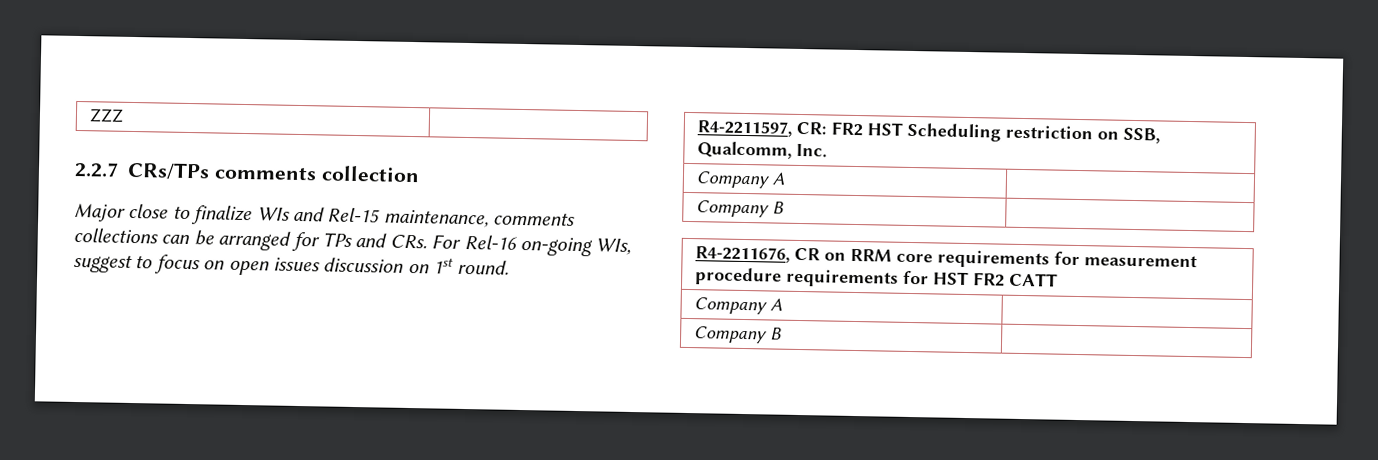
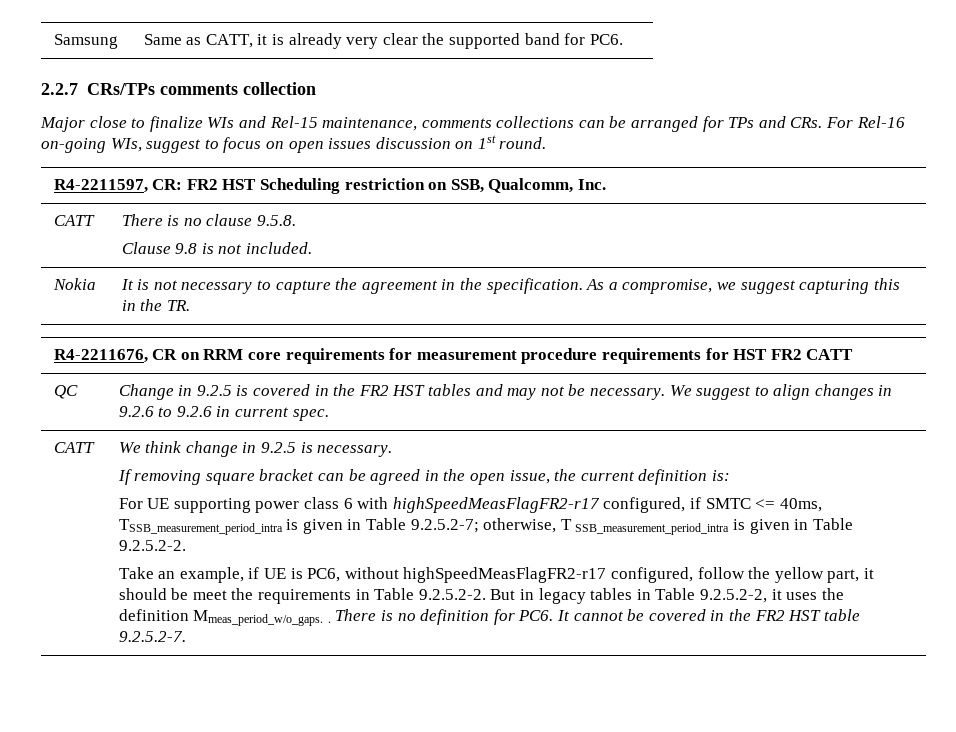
[89,108,125,123] ZZZ | -> [53,34,118,49] [143,33,623,49] Samsung | Same as CATT, it is already very clear the supported band for PC6.
[696,171,787,189] [696,200,785,218] Company A | // Company B | -> [53,215,95,226] [121,214,297,226] [121,242,313,254] [52,278,96,290] [120,278,900,294] [121,299,190,311] CATT | There is no clause 9.5.8. // Clause 9.8 is not included. // Nokia | It is not necessary to capture the agreement in the specification. As a compromise, we suggest capturing this in the TR.
[694,297,784,315] [693,326,783,344] Company A | // Company B | -> [53,385,78,399] [118,384,893,400] [118,406,329,421] [53,442,95,453] [118,441,393,457] [117,469,730,485] [118,497,822,513] [118,518,853,535] [118,540,186,551] [118,567,874,583] [118,588,844,604] [118,609,331,626] [335,609,860,625] [118,631,186,642] QC | Change in 9.2.5 is covered in the FR2 HST tables and may not be necessary. We suggest to align changes in 9.2.6 to 9.2.6 in current spec. // CATT | We think change in 9.2.5 is necessary. // If removing square bracket can be agreed in the open issue, the current definition is: // For UE supporting power class 6 with highSpeedMeasFlagFR2-r17 configured, if SMTC <= 40ms, TSSB_measurement_period_intra is given in Table 9.2.5.2-7; otherwise, T SSB_measurement_period_intra is given in Table 9.2.5.2-2. // Take an example, if UE is PC6, without highSpeedMeasFlagFR2-r17 configured, follow the yellow part, it should be meet the requirements in Table 9.2.5.2-2. But in legacy tables in Table 9.2.5.2-2, it uses the definition Mmeas_period_w/o_gaps. . There is no definition for PC6. It cannot be covered in the FR2 HST table 9.2.5.2-7.

